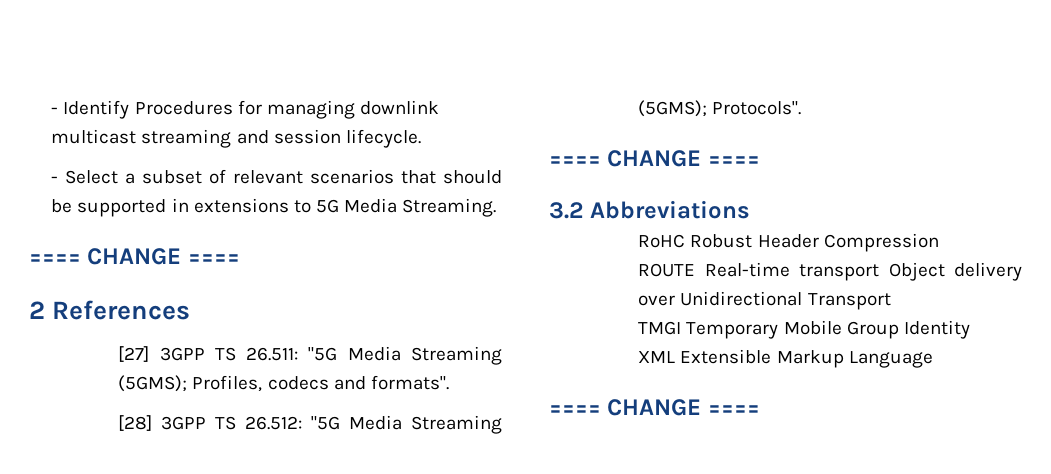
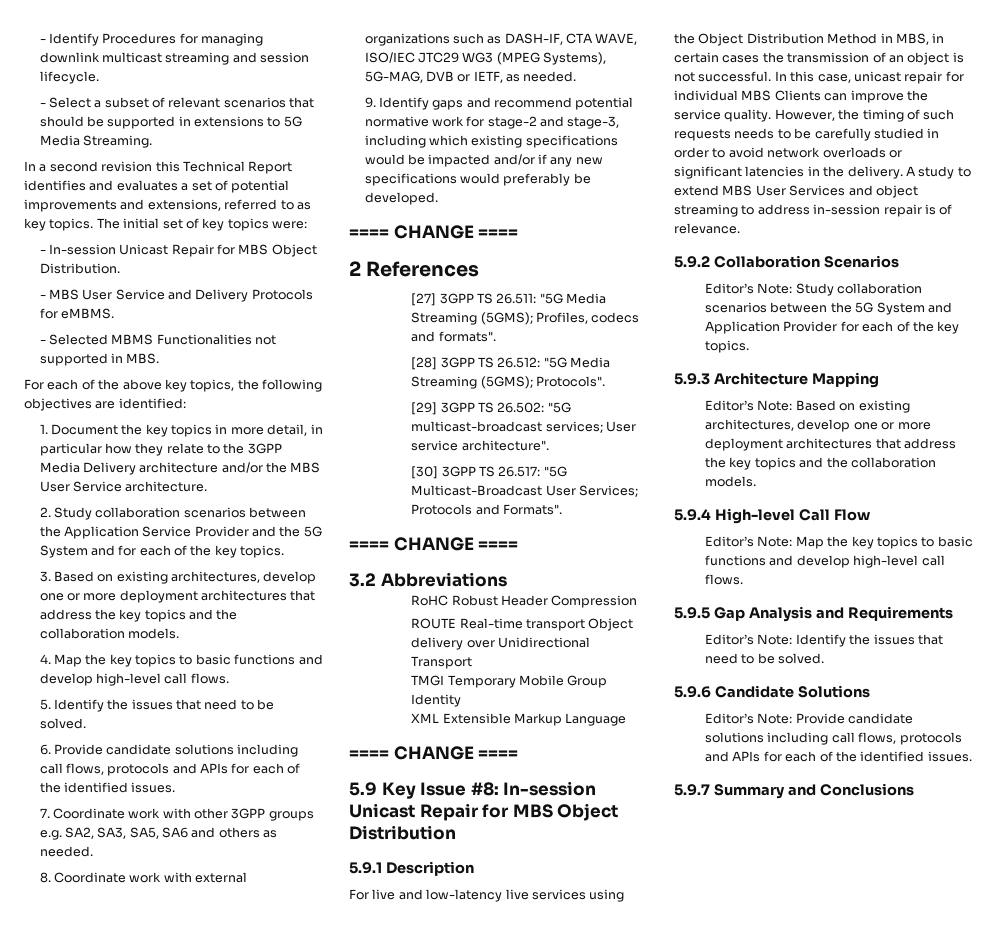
(497, 207) none -> [24,161,293,174] [24,180,290,193] [24,199,311,212] [24,218,307,231] [39,244,317,257] [39,263,120,274] [39,289,313,302] [39,308,114,319] [39,334,277,345] [39,353,160,366] [24,379,322,392] [24,398,186,411] [39,424,323,437] [39,443,282,456] [39,462,321,475] [39,481,208,492] [39,507,307,520] [39,526,322,539] [39,545,285,558] [39,571,317,584] [39,590,316,603] [39,609,238,622] [39,628,179,639] [39,654,323,667] [39,673,229,686] [39,699,275,712] [39,718,86,729] [39,744,299,757] [39,763,301,776] [39,782,176,793] [39,808,314,821] [39,827,278,840] [39,846,93,857] [39,872,248,883] [364,33,638,46] [364,52,607,65] [364,71,577,83] [364,97,634,110] [364,116,620,129] [364,135,618,148] [364,154,603,167] [364,173,591,186] [364,192,438,205] // In a second revision this Technical Report identifies and evaluates a set of potential improvements and extensions, referred to as key topics. The initial set of key topics were: // - In-session Unicast Repair for MBS Object Distribution. // - MBS User Service and Delivery Protocols for eMBMS. // - Selected MBMS Functionalities not supported in MBS. // For each of the above key topics, the following objectives are identified: // 1. Document the key topics in more detail, in particular how they relate to the 3GPP Media Delivery architecture and/or the MBS User Service architecture. // 2. Study collaboration scenarios between the Application Service Provider and the 5G System and for each of the key topics. // 3. Based on existing architectures, develop one or more deployment architectures that address the key topics and the collaboration models. // 4. Map the key topics to basic functions and develop high-level call flows. // 5. Identify the issues that need to be solved. // 6. Provide candidate solutions including call flows, protocols and APIs for each of the identified issues. // 7. Coordinate work with other 3GPP groups e.g. SA2, SA3, SA5, SA6 and others as needed. // 8. Coordinate work with external organizations such as DASH-IF, CTA WAVE, ISO/IEC JTC29 WG3 (MPEG Systems), 5G-MAG, DVB or IETF, as needed. // 9. Identify gaps and recommend potential normative work for stage-2 and stage-3, including which existing specifications would be impacted and/or if any new specifications would preferably be developed.
(802, 108) none -> [411,402,571,415] [411,421,636,433] [411,440,549,451] [411,466,567,479] [411,485,638,497] [411,504,562,515] // [29] 3GPP TS 26.502: "5G multicast-broadcast services; User service architecture". // [30] 3GPP TS 26.517: "5G Multicast-Broadcast User Services; Protocols and Formats".
(760, 410) none -> [349,781,597,799] [349,803,619,821] [349,825,456,840] [349,861,474,876] [349,889,625,902] [674,33,945,46] [674,52,964,65] [674,71,964,84] [674,90,928,103] [674,109,955,122] [674,128,940,141] [674,147,902,158] [674,166,971,179] [674,185,918,198] [674,204,953,217] [674,223,740,234] [674,255,899,268] [705,283,923,296] [705,302,952,315] [705,321,960,334] [705,340,750,353] [674,372,879,388] [705,400,910,413] [705,419,931,432] [705,438,957,451] [705,457,936,470] [705,476,757,487] [674,508,870,524] [705,536,973,549] [705,555,945,568] [705,574,744,585] [674,606,953,622] [705,634,943,647] [705,653,825,664] [674,685,870,698] [705,713,914,724] [705,732,962,745] [705,751,972,762] [674,783,914,799] // 5.9 Key Issue #8: In-session Unicast Repair for MBS Object Distribution // 5.9.1 Description // For live and low-latency live services using the Object Distribution Method in MBS, in certain cases the transmission of an object is not successful. In this case, unicast repair for individual MBS Clients can improve the service quality. However, the timing of such requests needs to be carefully studied in order to avoid network overloads or significant latencies in the delivery. A study to extend MBS User Services and object streaming to address in-session repair is of relevance. // 5.9.2 Collaboration Scenarios // Editor’s Note: Study collaboration scenarios between the 5G System and Application Provider for each of the key topics. // 5.9.3 Architecture Mapping // Editor’s Note: Based on existing architectures, develop one or more deployment architectures that address the key topics and the collaboration models. // 5.9.4 High-level Call Flow // Editor’s Note: Map the key topics to basic functions and develop high-level call flows. // 5.9.5 Gap Analysis and Requirements // Editor’s Note: Identify the issues that need to be solved. // 5.9.6 Candidate Solutions // Editor’s Note: Provide candidate solutions including call flows, protocols and APIs for each of the identified issues. // 5.9.7 Summary and Conclusions

